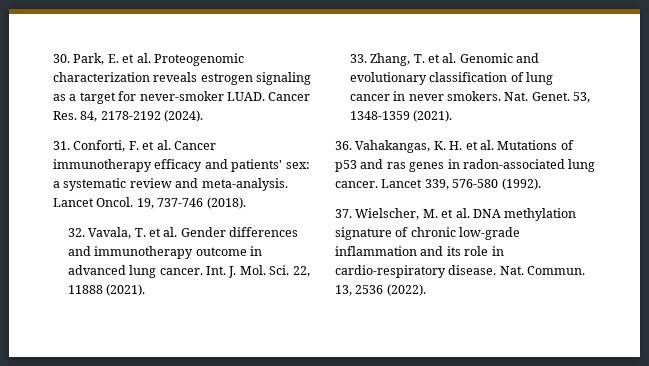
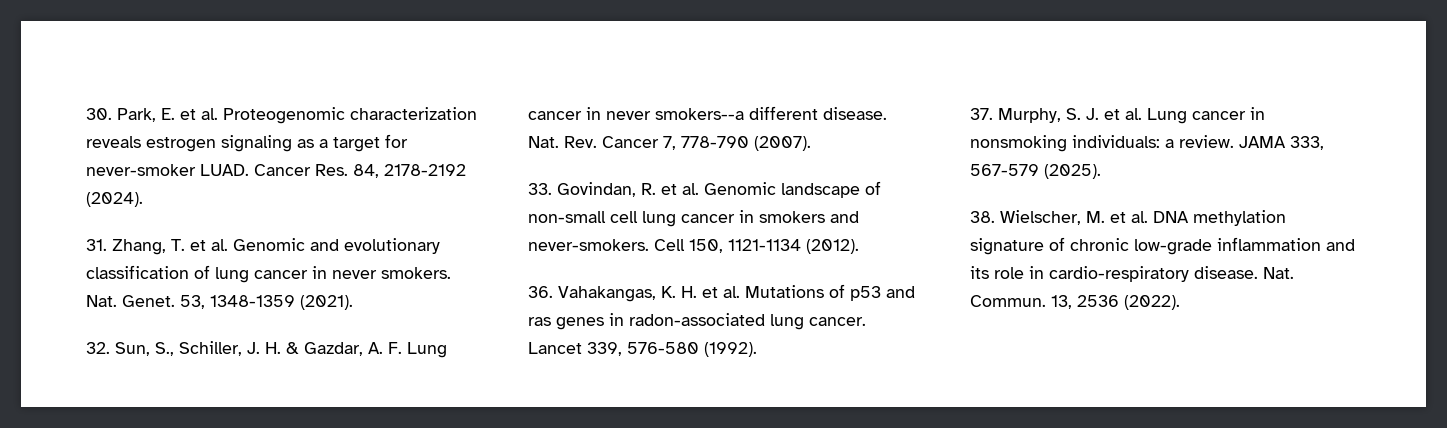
[73,140,216,152] [53,159,310,172] [53,178,288,191] [53,197,246,209] [67,227,299,239] [67,246,263,259] [67,265,310,278] [67,284,146,296] [349,54,367,63] Conforti, F. et al. Cancer immunotherapy efficacy and patients' sex: a systematic review and meta-analysis. Lancet Oncol. 19, 737-746 (2018). // 32. Vavala, T. et al. Gender differences and immunotherapy outcome in advanced lung cancer. Int. J. Mol. Sci. 22, 11888 (2021). // 33. -> (107, 245) none
(453, 116) none -> [86,341,447,358] [528,106,887,120] [528,136,811,151] [528,181,881,198] [528,210,859,227] [528,239,859,254] // 32. Sun, S., Schiller, J. H. & Gazdar, A. F. Lung cancer in never smokers--a different disease. Nat. Rev. Cancer 7, 778-790 (2007). // 33. Govindan, R. et al. Genomic landscape of non-small cell lung cancer in smokers and never-smokers. Cell 150, 1121-1134 (2012).
(352, 213) none -> [998,107,1265,124] [970,135,1324,152] [970,164,1101,179] [970,211,995,223] Murphy, S. J. et al. Lung cancer in nonsmoking individuals: a review. JAMA 333, 567-579 (2025). // 38.

